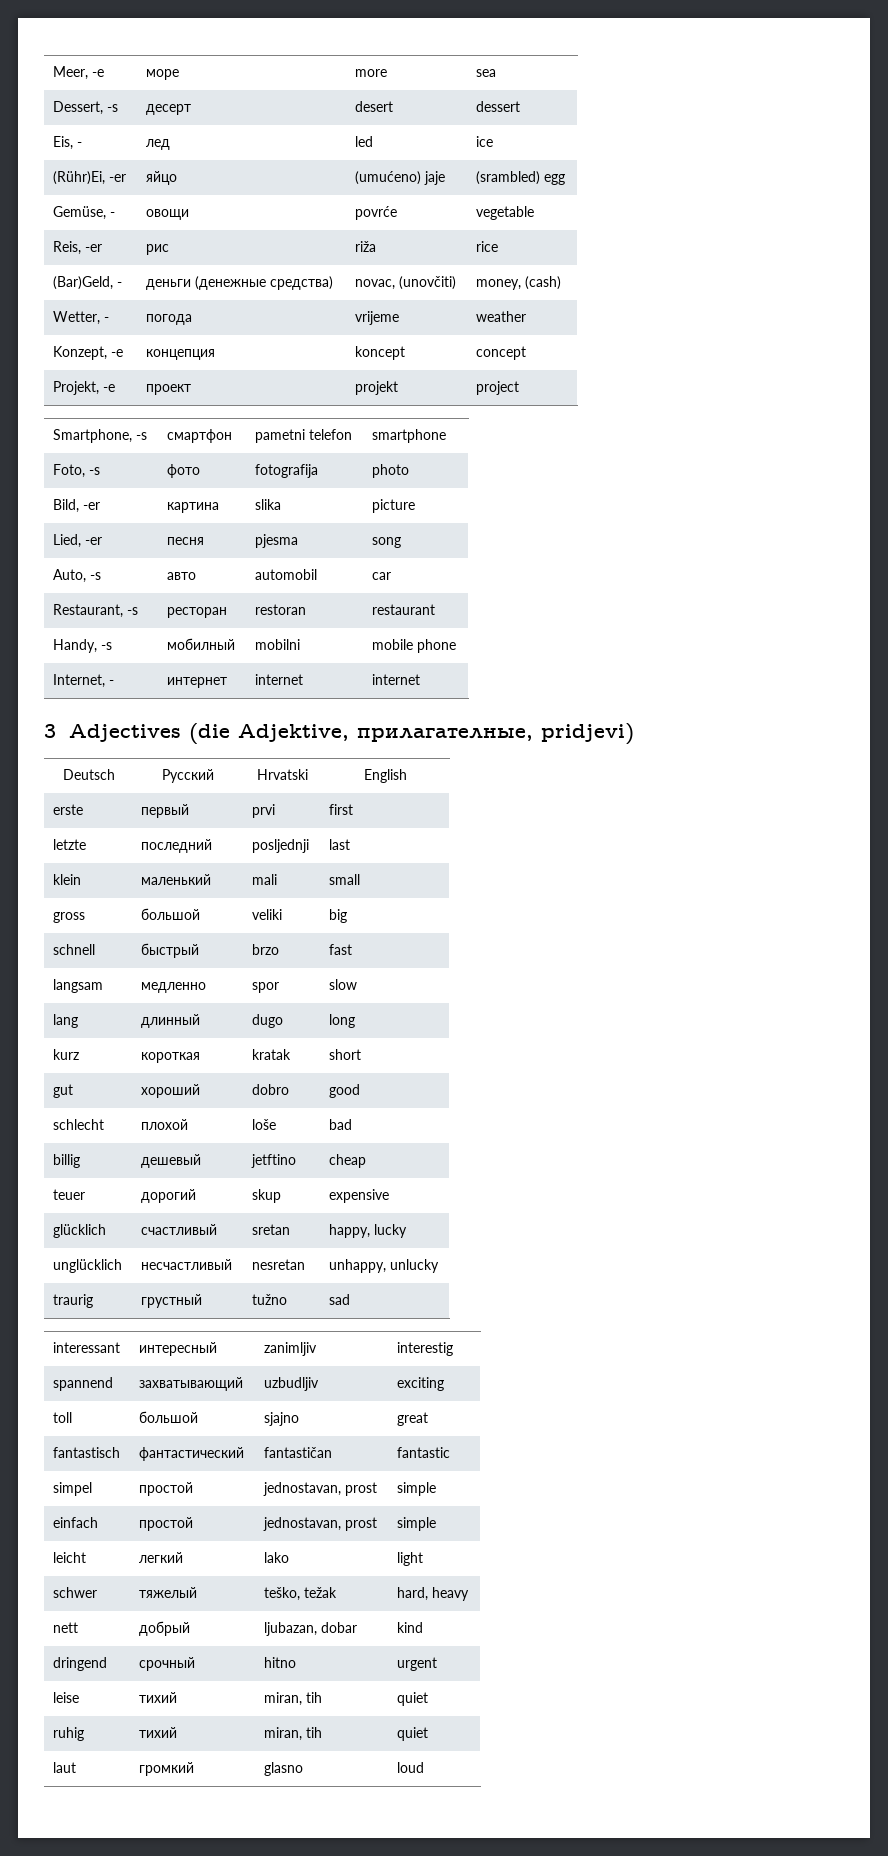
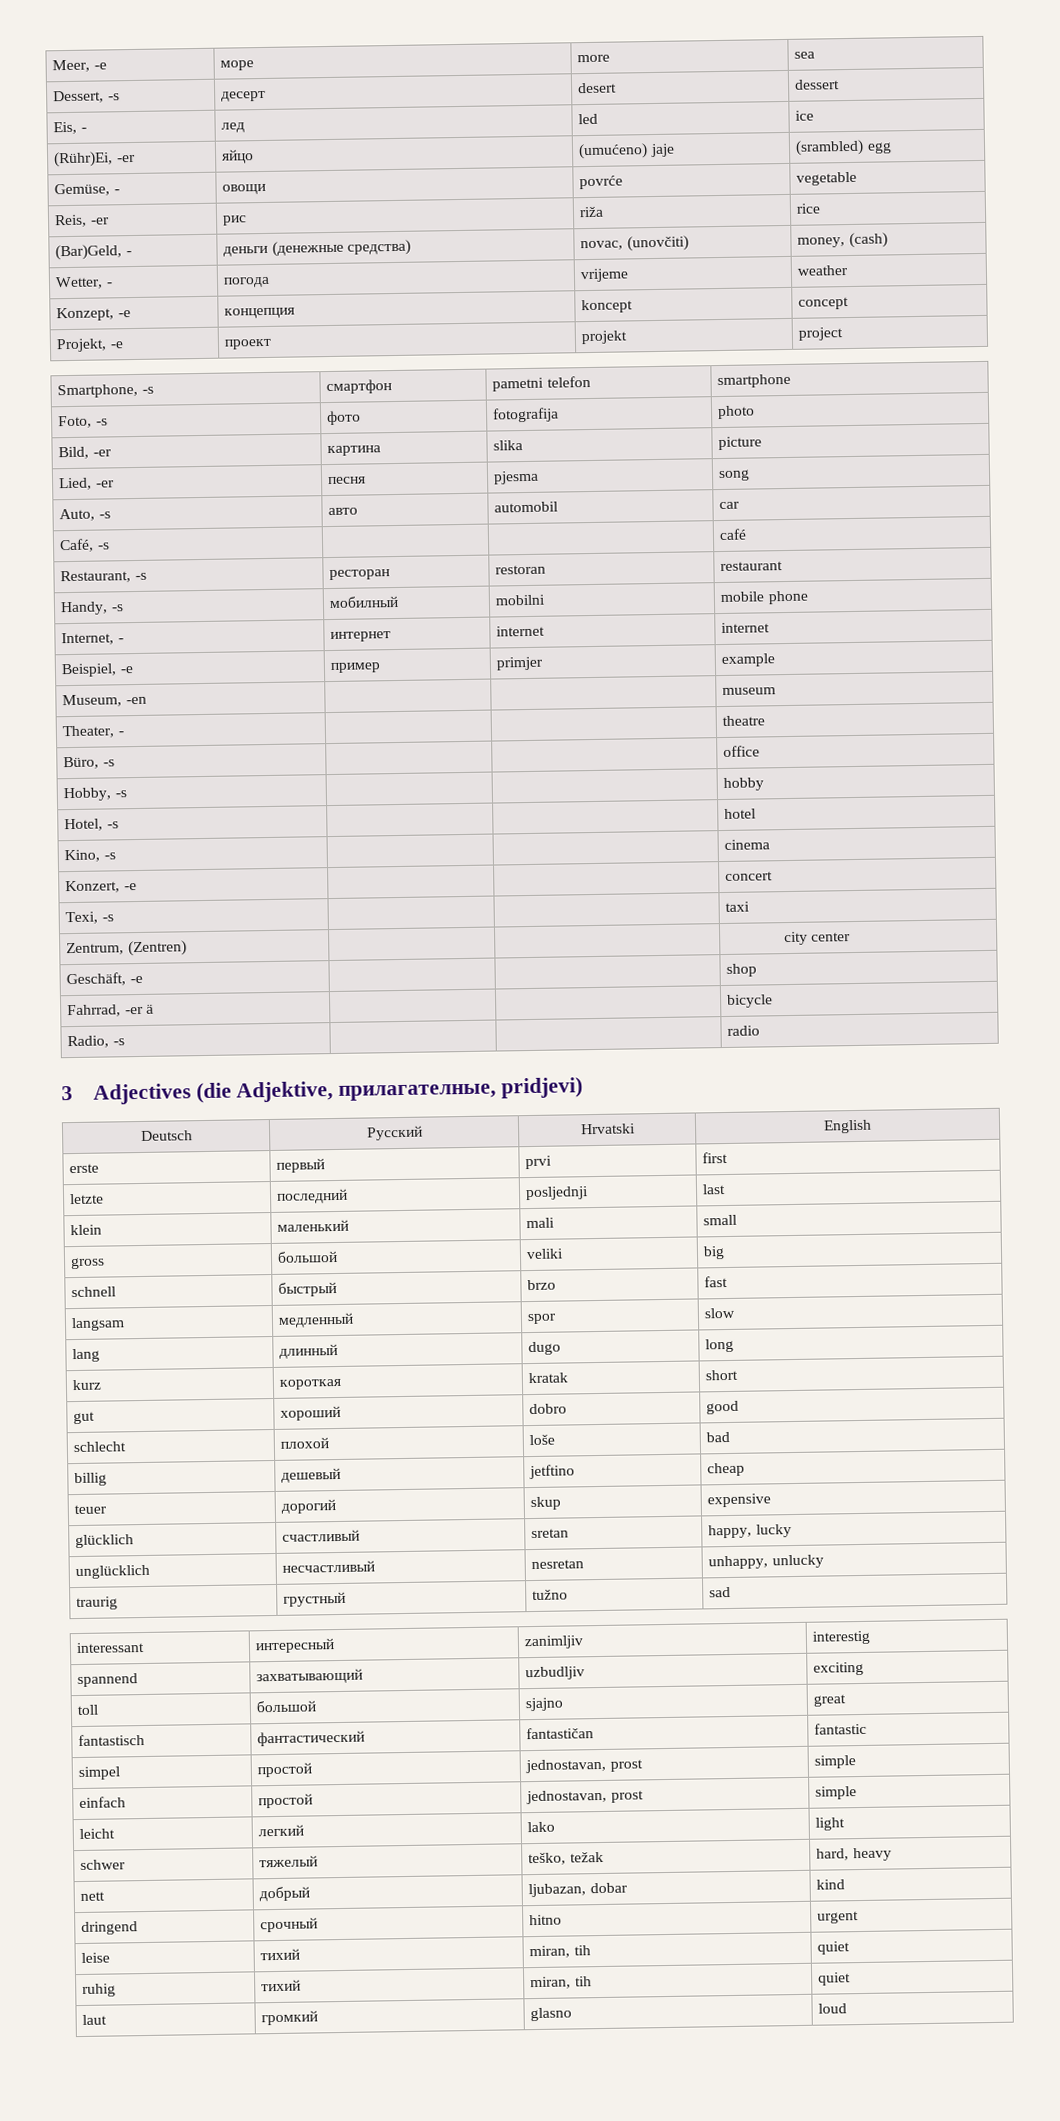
(392, 576) none -> [59,538,110,553] [719,528,748,541] // Café, -s | | | café
(421, 679) none -> [61,663,134,678] [330,662,382,674] [496,656,545,671] [721,653,776,668] [62,694,147,708] [722,687,777,696] [62,725,124,739] [722,715,766,726] [63,756,115,770] [723,745,761,757] [63,787,127,802] [723,777,765,791] [64,818,119,832] [724,808,757,819] [64,849,116,863] [724,839,771,850] [65,880,137,894] [725,871,774,881] [65,911,114,925] [725,901,751,912] [66,940,187,957] [783,931,851,946] [66,972,143,987] [726,963,758,977] [67,1004,154,1018] [727,994,774,1008] [67,1035,125,1049] [727,1025,761,1036] // Beispiel, -e | пример | primjer | example // Museum, -en | | | museum // Theater, - | | | theatre // Büro, -s | | | office // Hobby, -s | | | hobby // Hotel, -s | | | hotel // Kino, -s | | | cinema // Konzert, -e | | | concert // Texi, -s | | | taxi // Zentrum, (Zentren) | | | city center // Geschäft, -e | | | shop // Fahrrad, -er ä | | | bicycle // Radio, -s | | | radio
[141,982,207,993] медленно -> [278,1312,355,1328] медленный

